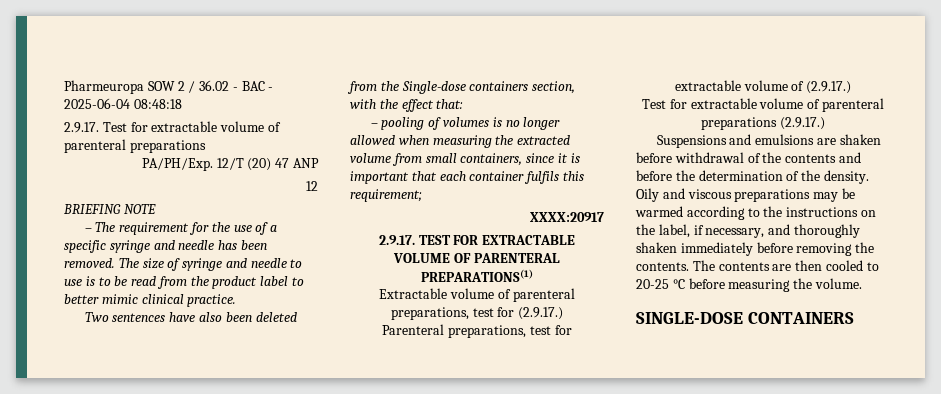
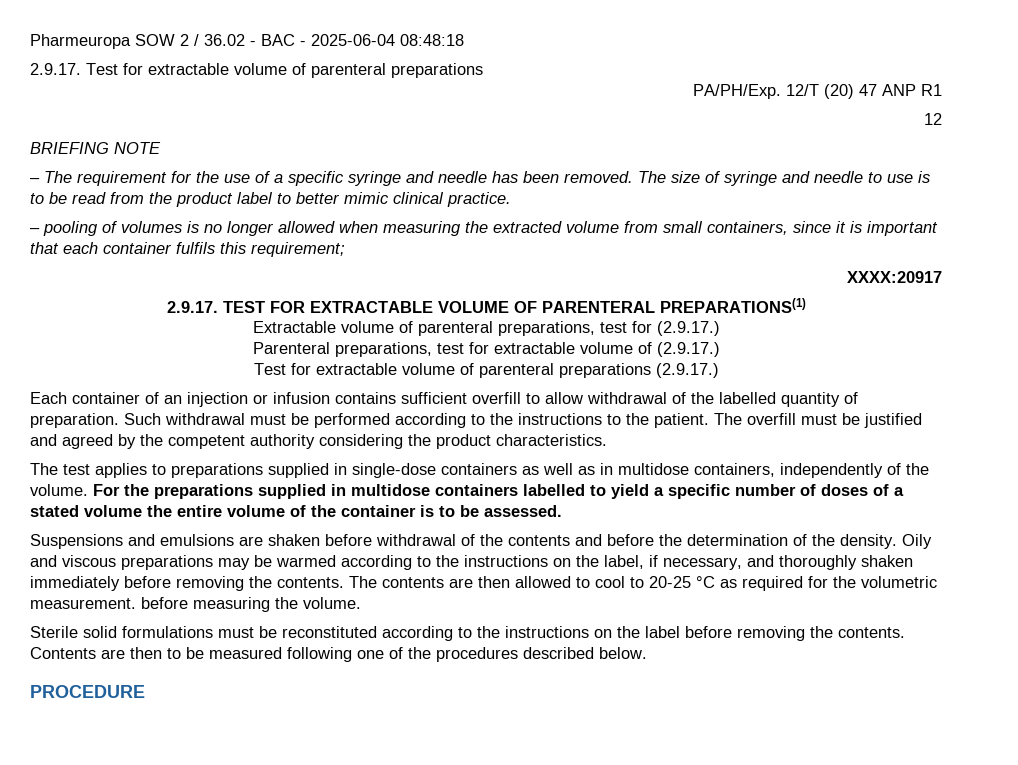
(319, 163) none -> [921,84,942,96] R1
[84,312,297,322] [347,81,576,94] [350,99,464,112] // Two sentences have also been deleted from the Single-dose containers section, with the effect that: -> (511, 199) none
(825, 123) none -> [30,392,858,407] [30,413,922,428] [30,434,607,449] [30,463,929,478] [30,484,904,499] [30,505,562,517] // Each container of an injection or infusion contains sufficient overfill to allow withdrawal of the labelled quantity of preparation. Such withdrawal must be performed according to the instructions to the patient. The overfill must be justified and agreed by the competent authority considering the product characteristics. // The test applies to preparations supplied in single-dose containers as well as in multidose containers, independently of the volume. For the preparations supplied in multidose containers labelled to yield a specific number of doses of a stated volume the entire volume of the container is to be assessed.
[825,260,879,271] [636,278,862,292] [636,312,854,324] cooled to 20-25 °C before measuring the volume. // SINGLE-DOSE CONTAINERS -> [515,576,937,591] [30,597,361,612] [30,626,905,641] [30,647,647,662] [30,685,145,698] allowed to cool to 20-25 °C as required for the volumetric measurement. before measuring the volume. // Sterile solid formulations must be reconstituted according to the instructions on the label before removing the contents. Contents are then to be measured following one of the procedures described below. // PROCEDURE

